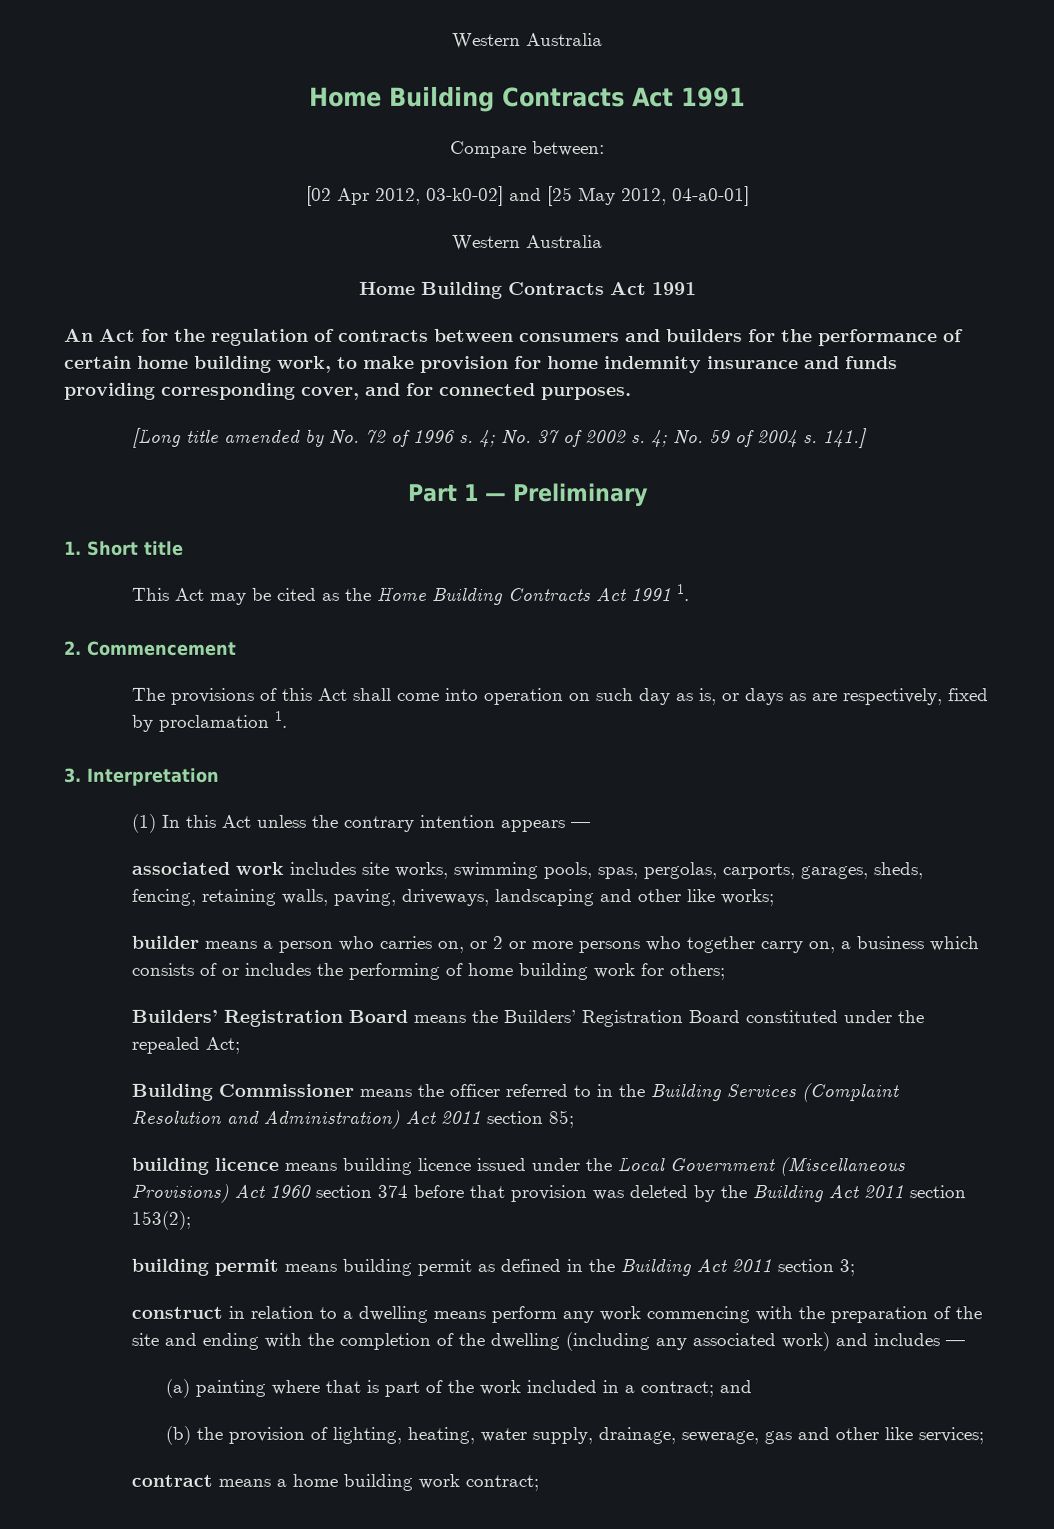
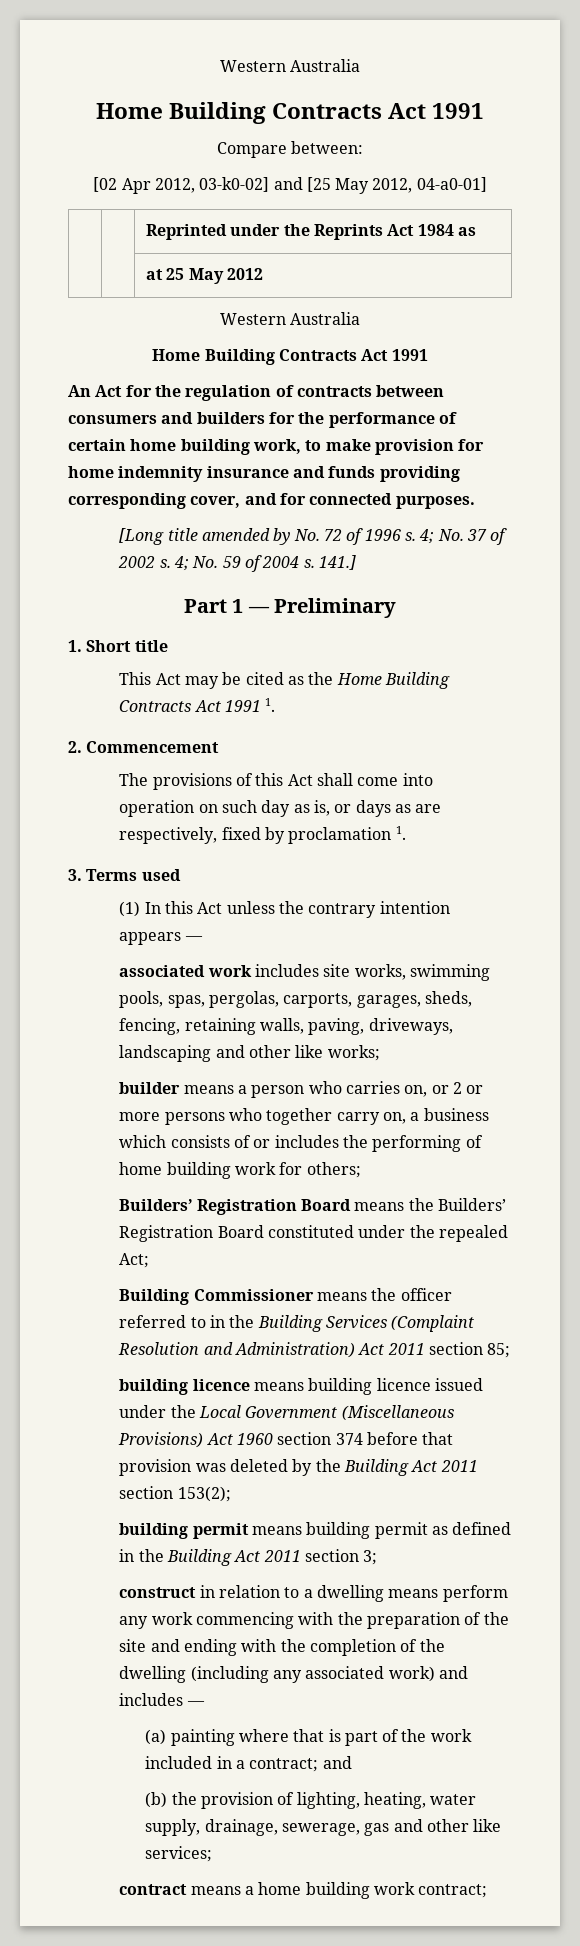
(750, 196) none -> [145,224,476,240] [145,268,263,284] // | | Reprinted under the Reprints Act 1984 as // | | at 25 May 2012
[86,767,219,786] Interpretation -> [86,869,181,881] Terms used

